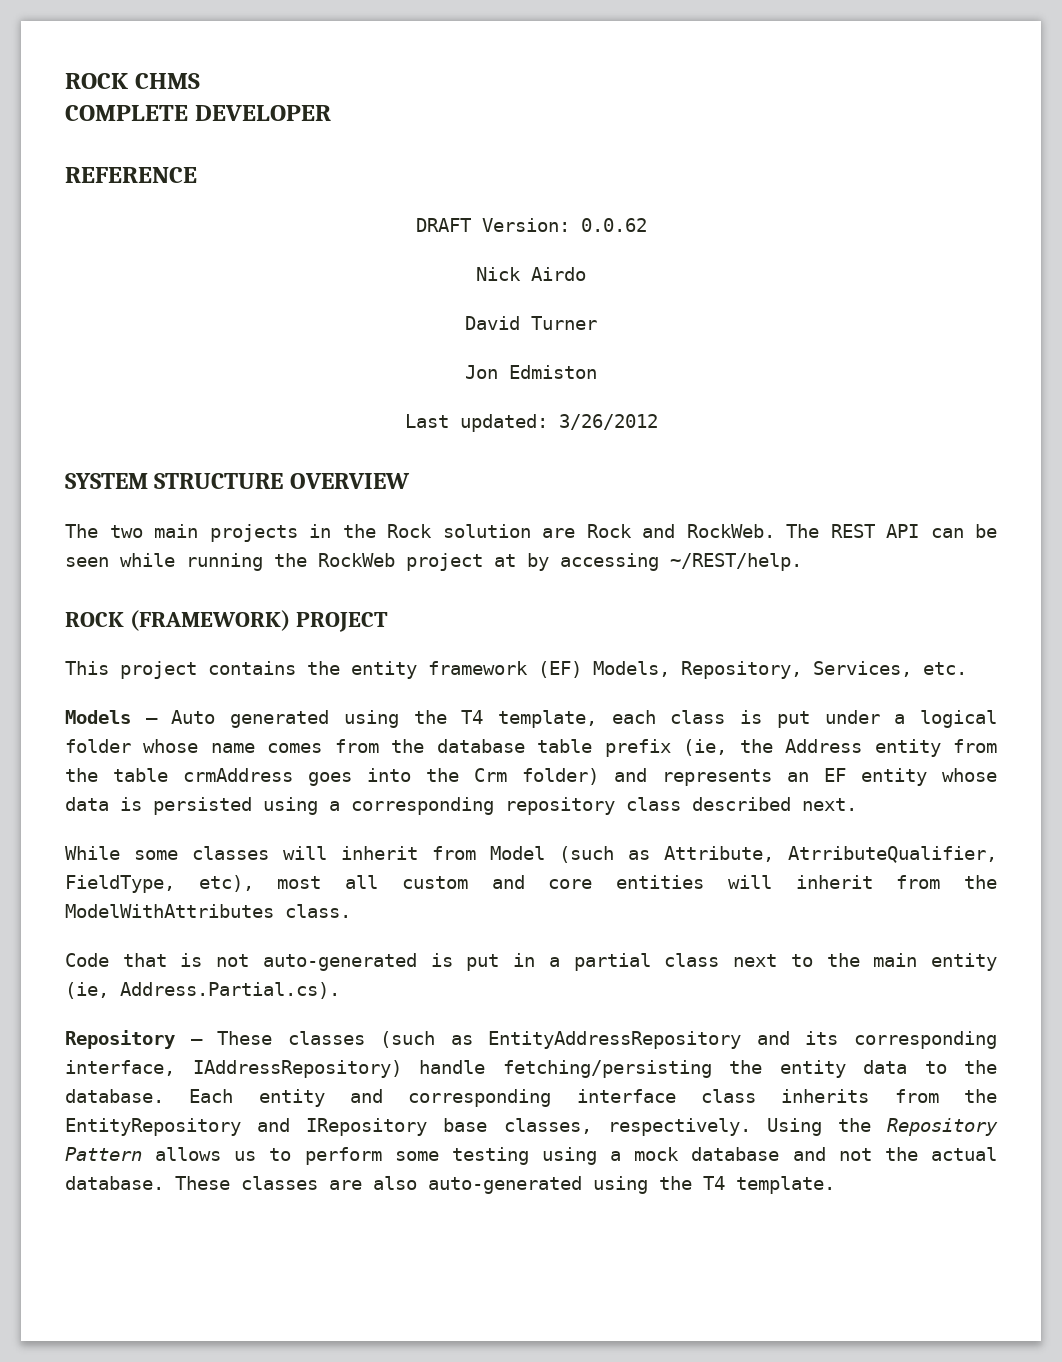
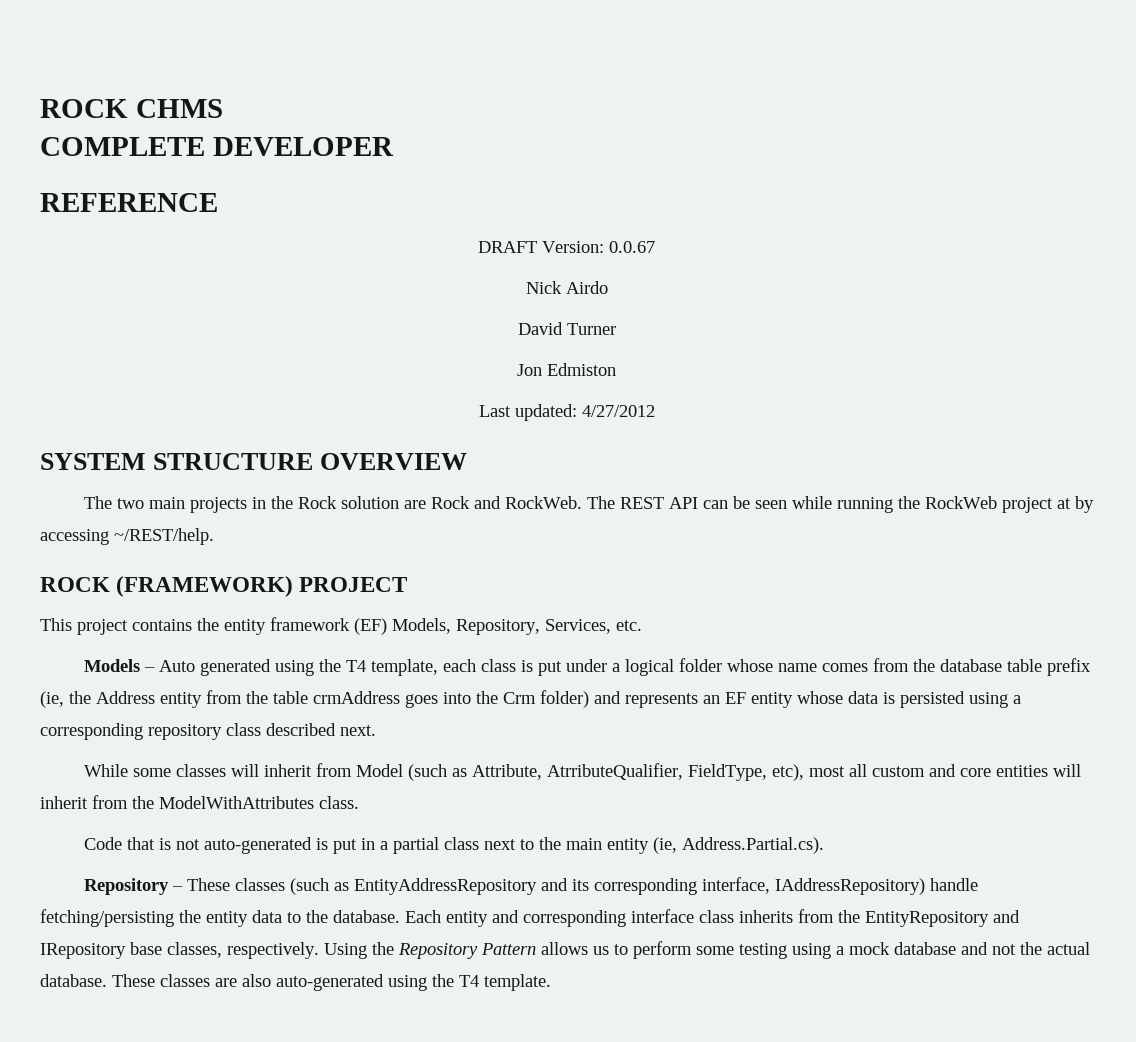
[580,218,647,232] 0.0.62 -> [609,241,655,253] 0.0.67
[558,414,658,430] 3/26/2012 -> [581,405,655,417] 4/27/2012

